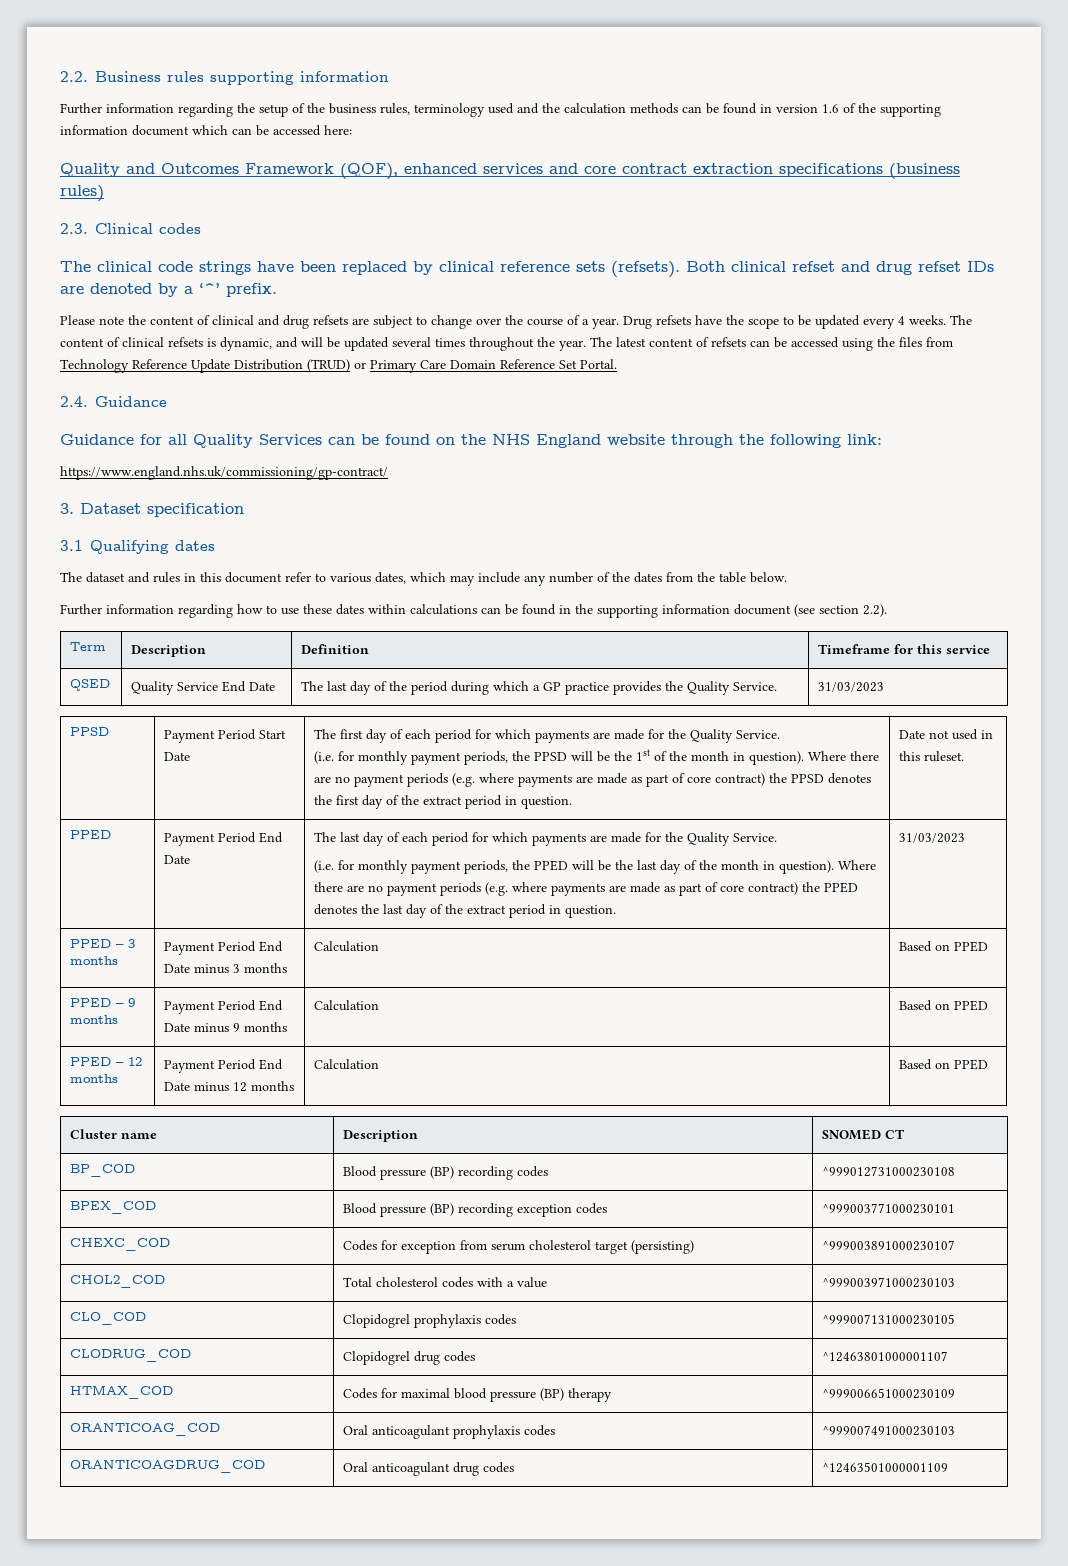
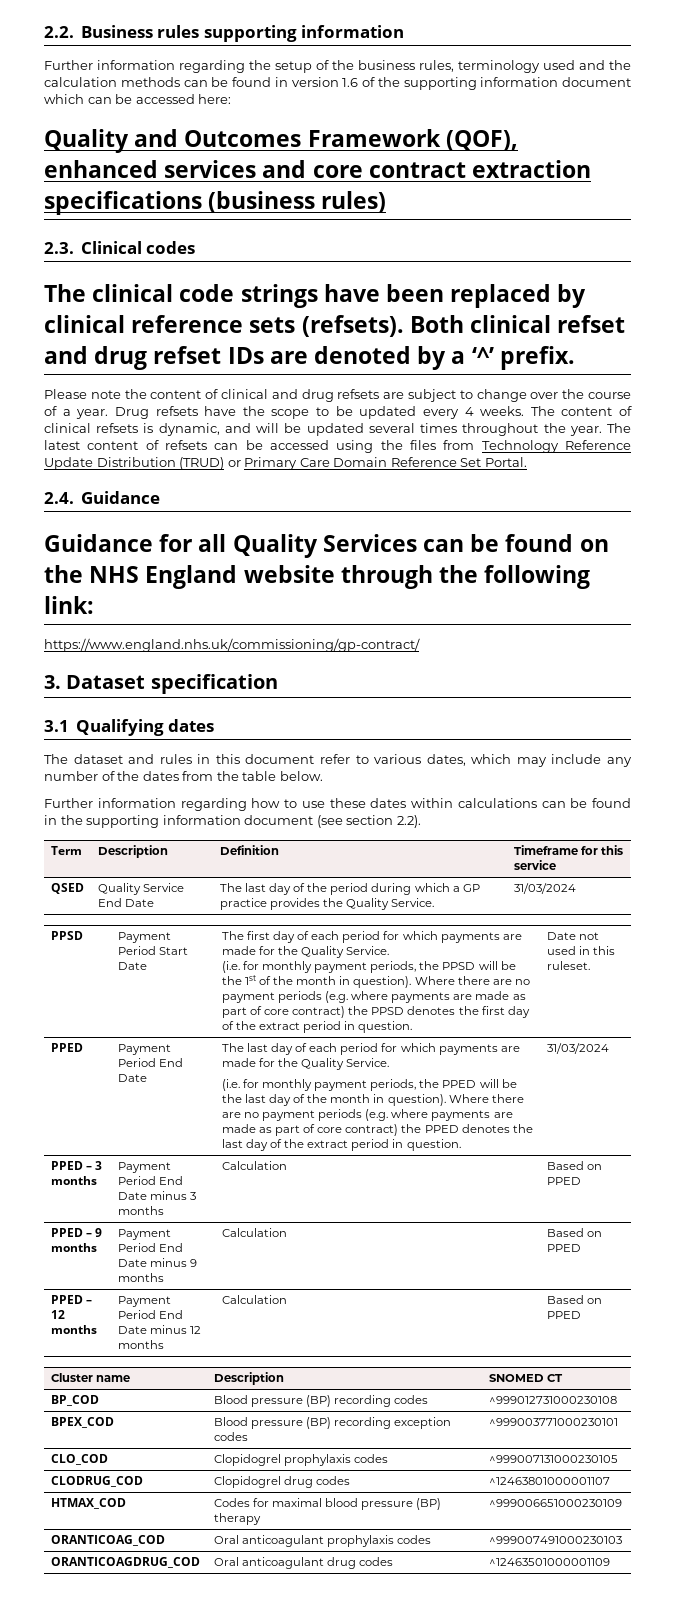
[817,682,884,692] 31/03/2023 -> [513,883,576,894] 31/03/2024
[898,833,965,843] 31/03/2023 -> [546,1043,609,1054] 31/03/2024
[69,1238,170,1251] [342,1240,694,1254] [821,1240,955,1251] [69,1275,165,1288] [342,1277,547,1288] [821,1277,955,1288] // CHEXC_COD | Codes for exception from serum cholesterol target (persisting) | ^999003891000230107 // CHOL2_COD | Total cholesterol codes with a value | ^999003971000230103 -> (618, 1422) none

